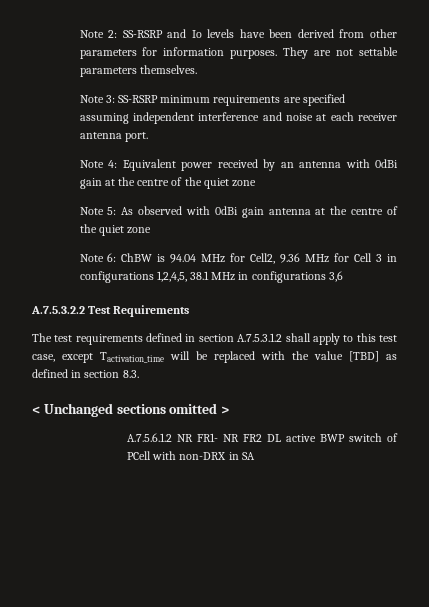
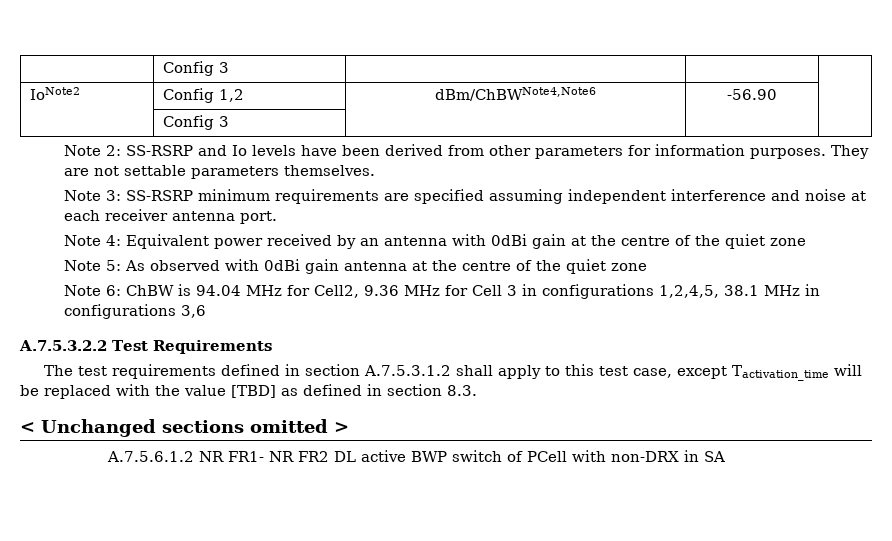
(79, 34) none -> [163,61,230,76] [30,87,81,100] [163,88,245,103] [435,87,596,101] [727,89,777,100] [163,115,230,130] | Config 3 | | | // IoNote2 | Config 1,2 | dBm/ChBWNote4,Note6 | -56.90 | // | Config 3 | | | //

